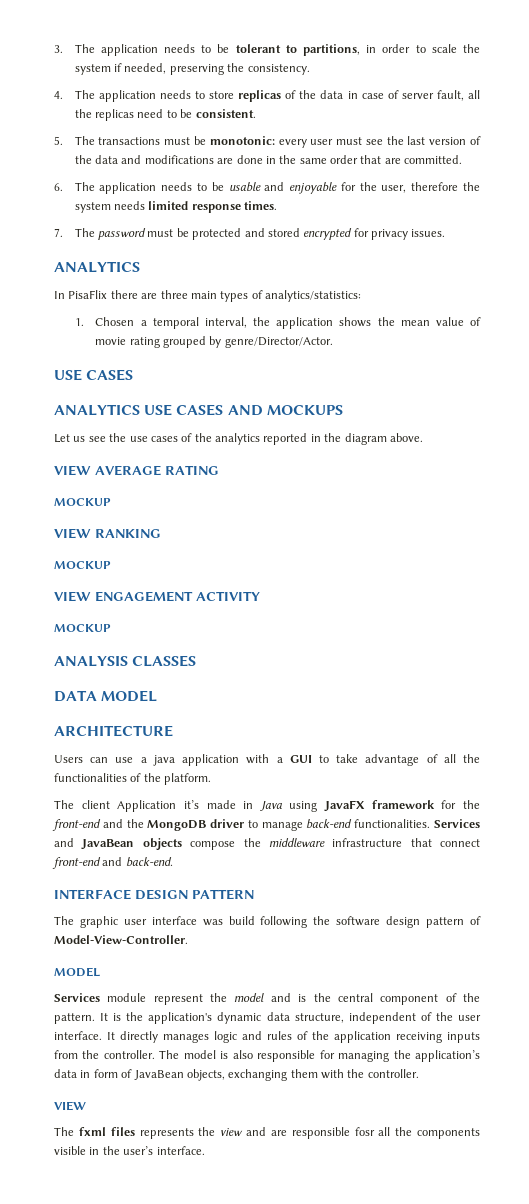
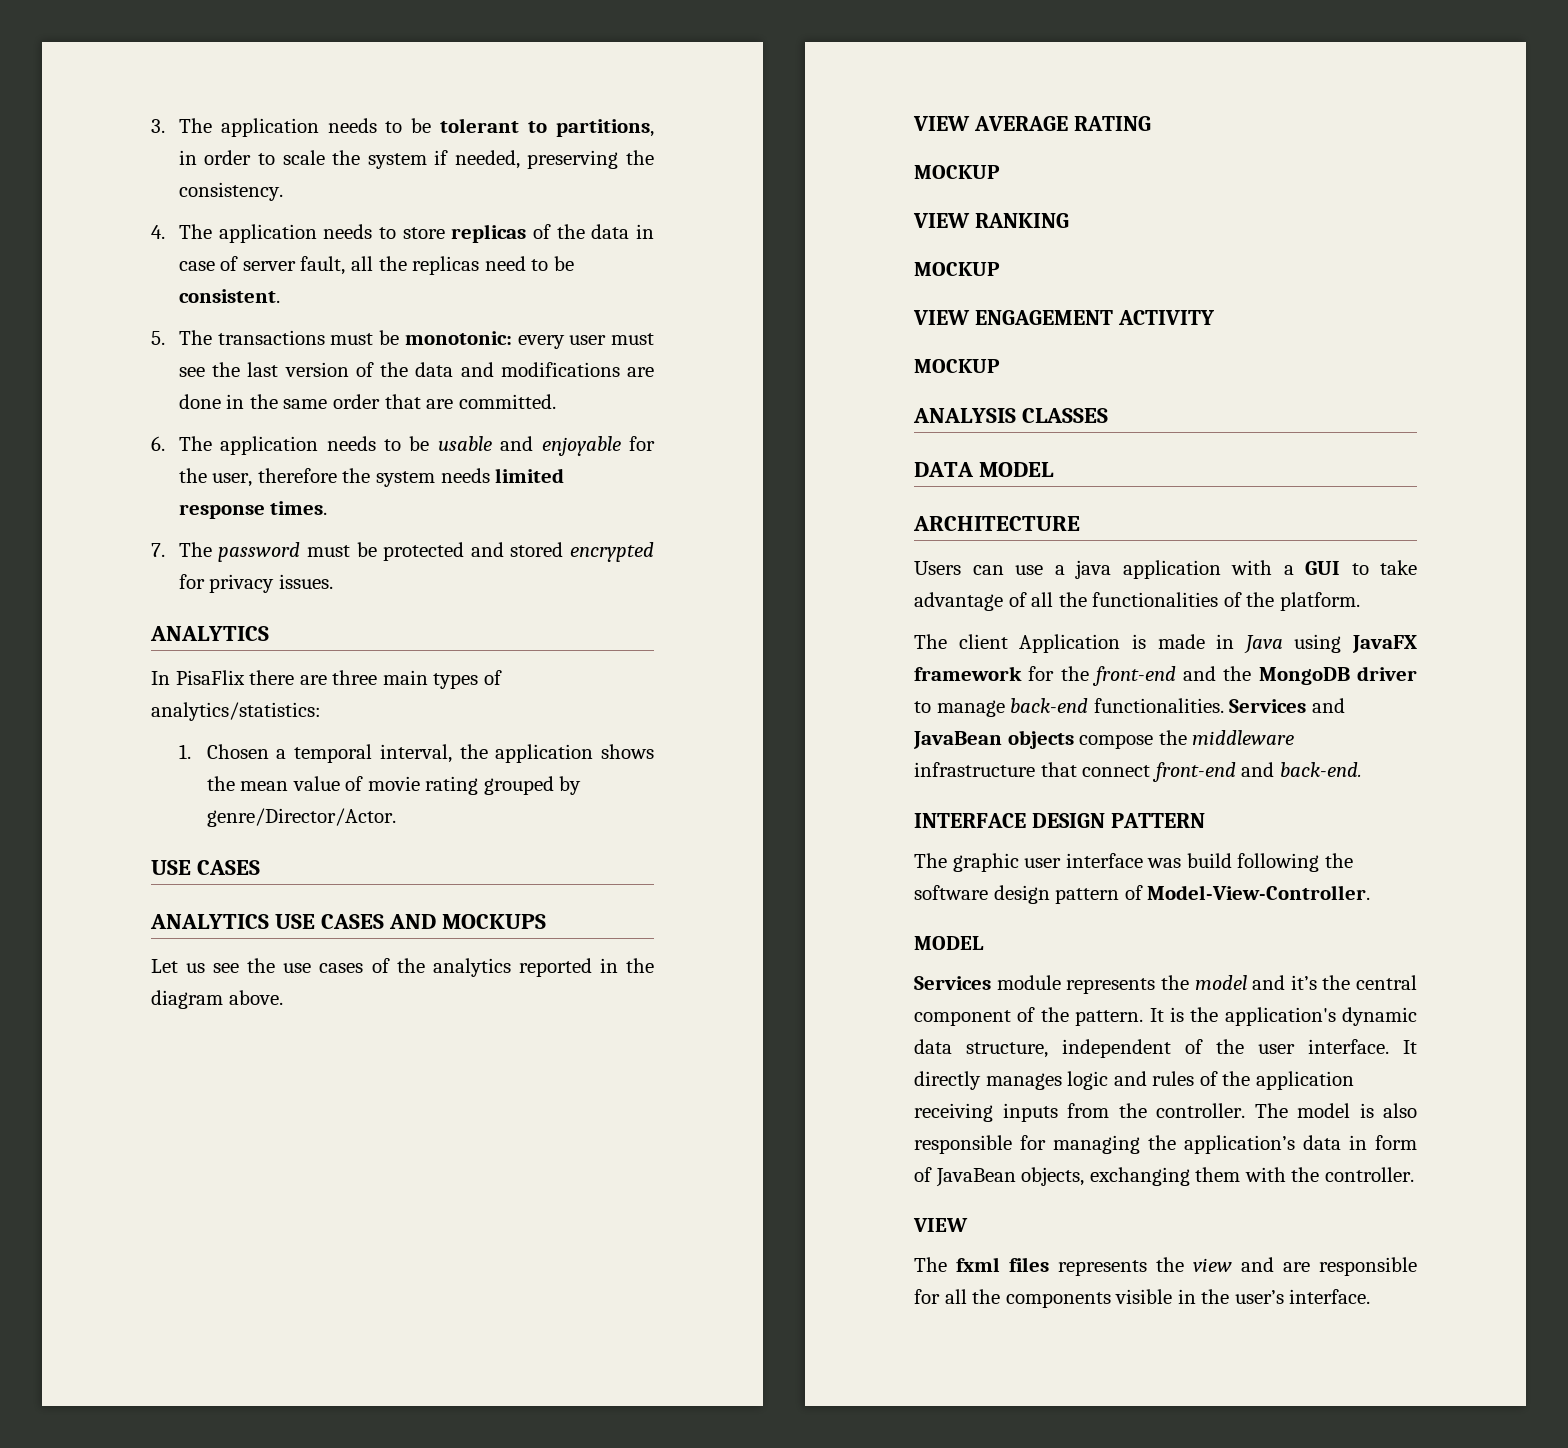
[183,800,199,809] it’s -> [1131,634,1146,649] is
[153,994,203,1005] represent -> [1066,978,1156,994] represents
[298,994,307,1002] is -> [1290,975,1317,990] it’s
[354,1127,375,1136] fosr -> [914,1289,940,1304] for

